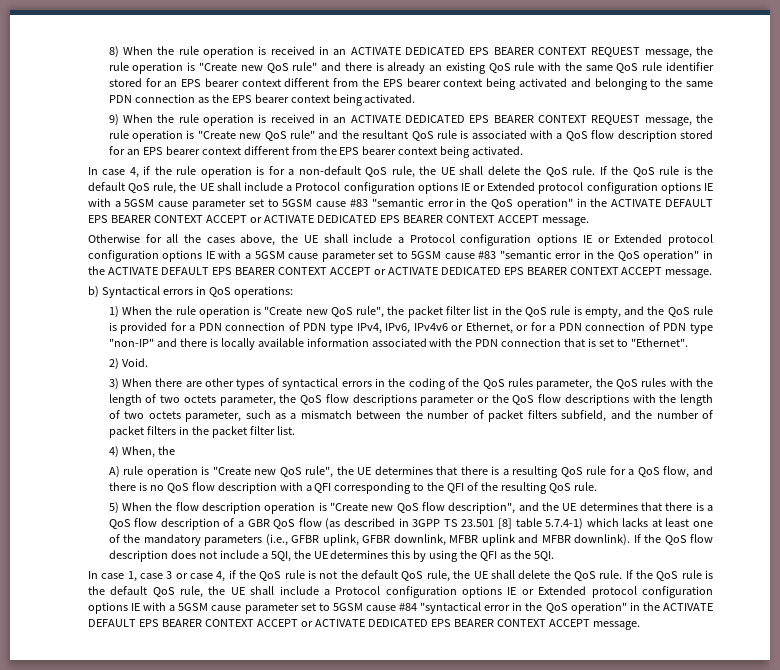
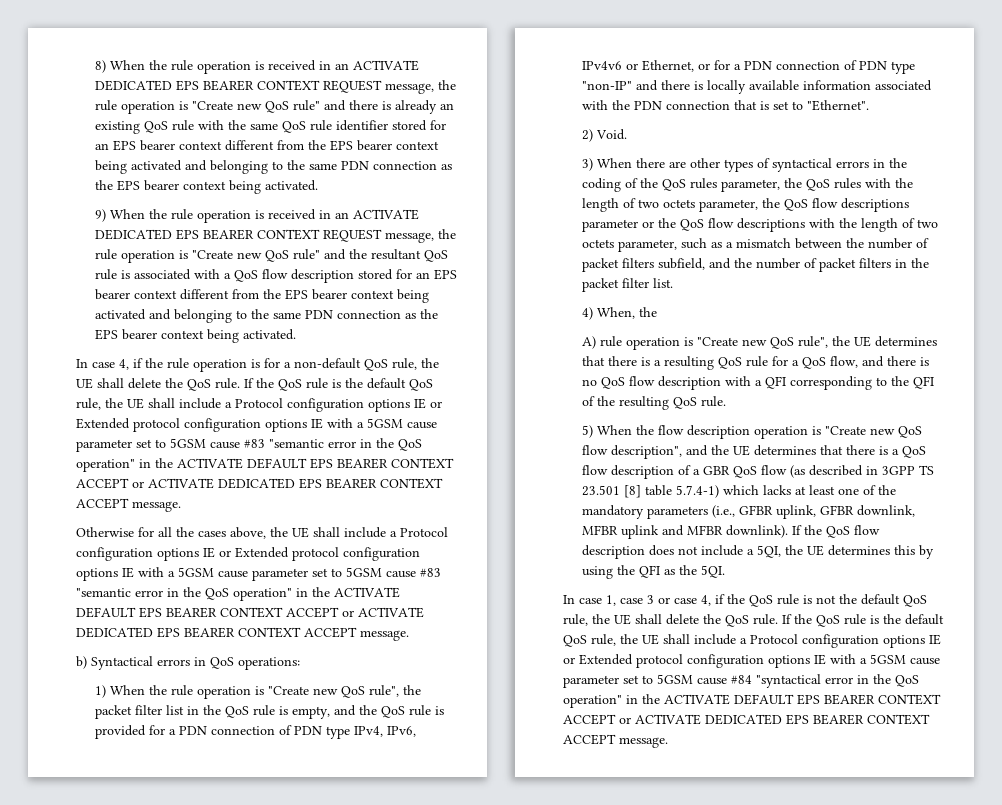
(471, 152) none -> [94,309,438,323] [94,329,239,343] activated and belonging to the same PDN connection as the EPS bearer context being

